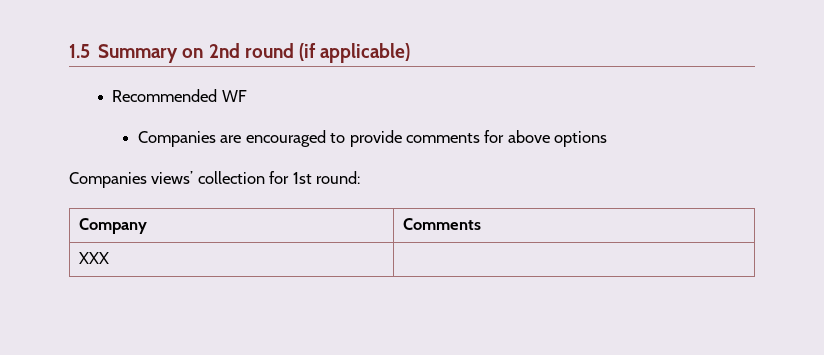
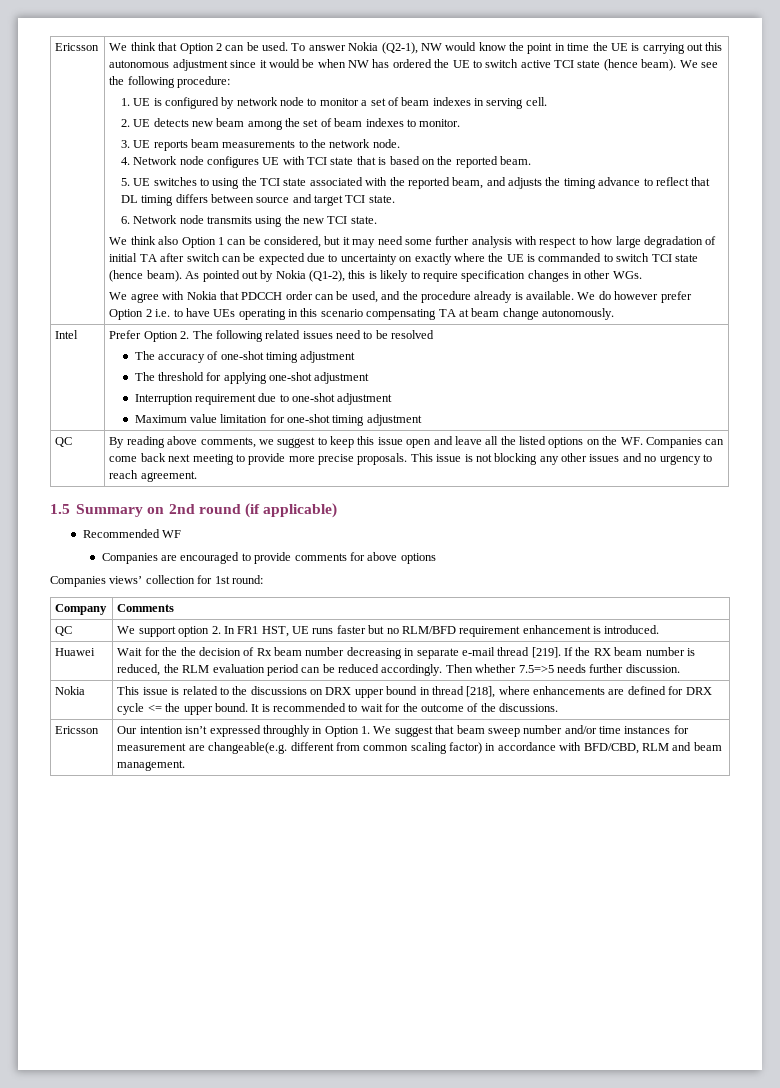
(69, 51) none -> [55,43,100,51] [109,42,723,54] [109,59,718,71] [109,76,231,88] [120,97,547,109] [120,118,461,130] [120,139,400,151] [120,156,532,168] [120,177,711,189] [120,194,395,206] [120,215,377,227] [109,236,717,248] [109,253,698,265] [109,270,642,282] [109,291,692,303] [109,308,615,320] [55,330,79,339] [109,330,435,342] [134,351,356,363] [134,372,370,384] [134,393,393,405] [134,414,422,426] [55,437,73,447] [109,436,725,448] [109,453,712,465] [109,470,197,482] Ericsson | We think that Option 2 can be used. To answer Nokia (Q2-1), NW would know the point in time the UE is carrying out this autonomous adjustment since it would be when NW has ordered the UE to switch active TCI state (hence beam). We see the following procedure: // 1. UE is configured by network node to monitor a set of beam indexes in serving cell. // 2. UE detects new beam among the set of beam indexes to monitor. // 3. UE reports beam measurements to the network node. // 4. Network node configures UE with TCI state that is based on the reported beam. // 5. UE switches to using the TCI state associated with the reported beam, and adjusts the timing advance to reflect that DL timing differs between source and target TCI state. // 6. Network node transmits using the new TCI state. // We think also Option 1 can be considered, but it may need some further analysis with respect to how large degradation of initial TA after switch can be expected due to uncertainty on exactly where the UE is commanded to switch TCI state (hence beam). As pointed out by Nokia (Q1-2), this is likely to require specification changes in other WGs. // We agree with Nokia that PDCCH order can be used, and the procedure already is available. We do however prefer Option 2 i.e. to have UEs operating in this scenario compensating TA at beam change autonomously. // Intel | Prefer Option 2. The following related issues need to be resolved // The accuracy of one-shot timing adjustment // The threshold for applying one-shot adjustment // Interruption requirement due to one-shot adjustment // Maximum value limitation for one-shot timing adjustment // QC | By reading above comments, we suggest to keep this issue open and leave all the listed options on the WF. Companies can come back next meeting to provide more precise proposals. This issue is not blocking any other issues and no urgency to reach agreement. //
[79,252,110,264] XXX | -> [55,626,73,636] [117,625,660,637] [55,648,96,656] [117,647,695,659] [117,664,680,676] [55,686,86,695] [117,686,712,698] [117,703,559,715] [55,726,100,734] [117,725,689,737] [117,742,722,754] [117,760,186,771] QC | We support option 2. In FR1 HST, UE runs faster but no RLM/BFD requirement enhancement is introduced. // Huawei | Wait for the the decision of Rx beam number decreasing in separate e-mail thread [219]. If the RX beam number is reduced, the RLM evaluation period can be reduced accordingly. Then whether 7.5=>5 needs further discussion. // Nokia | This issue is related to the discussions on DRX upper bound in thread [218], where enhancements are defined for DRX cycle <= the upper bound. It is recommended to wait for the outcome of the discussions. // Ericsson | Our intention isn’t expressed throughly in Option 1. We suggest that beam sweep number and/or time instances for measurement are changeable(e.g. different from common scaling factor) in accordance with BFD/CBD, RLM and beam management.

